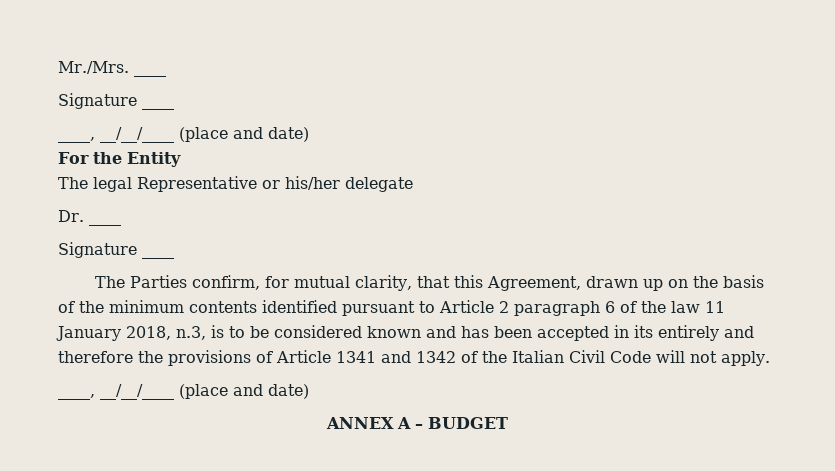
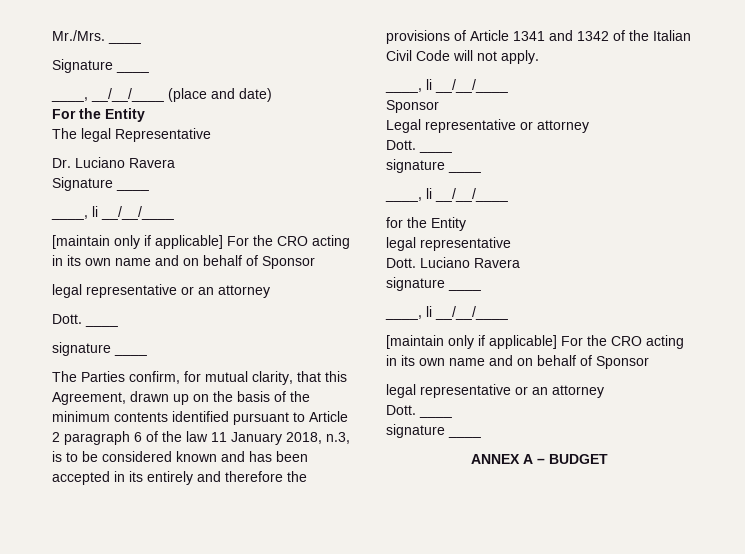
[262,176,413,192] [58,210,84,222] [88,222,121,226] [58,242,137,258] or his/her delegate // Dr. ____ // Signature -> [52,157,175,168] [52,177,149,191] [51,206,174,220] [52,235,350,249] [52,255,315,269] [52,284,270,298] [52,314,82,324] [85,324,118,327] [52,342,111,356] // Dr. Luciano Ravera // Signature ____ // ____, li __/__/____ // [maintain only if applicable] For the CRO acting in its own name and on behalf of Sponsor // legal representative or an attorney // Dott. ____ // signature
[100,384,309,400] __/__/____ (place and date) -> [426,79,508,93] [386,100,439,113] [386,119,589,133] [386,140,416,150] [419,150,452,153] [386,159,481,173] [385,188,508,202] [386,217,466,231] [386,237,511,251] [386,257,520,268] [386,277,481,291] [385,306,508,320] [386,335,684,349] [386,355,649,369] [386,384,604,398] [386,405,416,415] [419,415,452,418] [386,424,481,438] li __/__/____ // Sponsor // Legal representative or attorney // Dott. ____ // signature ____ // ____, li __/__/____ // for the Entity // legal representative // Dott. Luciano Ravera // signature ____ // ____, li __/__/____ // [maintain only if applicable] For the CRO acting in its own name and on behalf of Sponsor // legal representative or an attorney // Dott. ____ // signature ____

